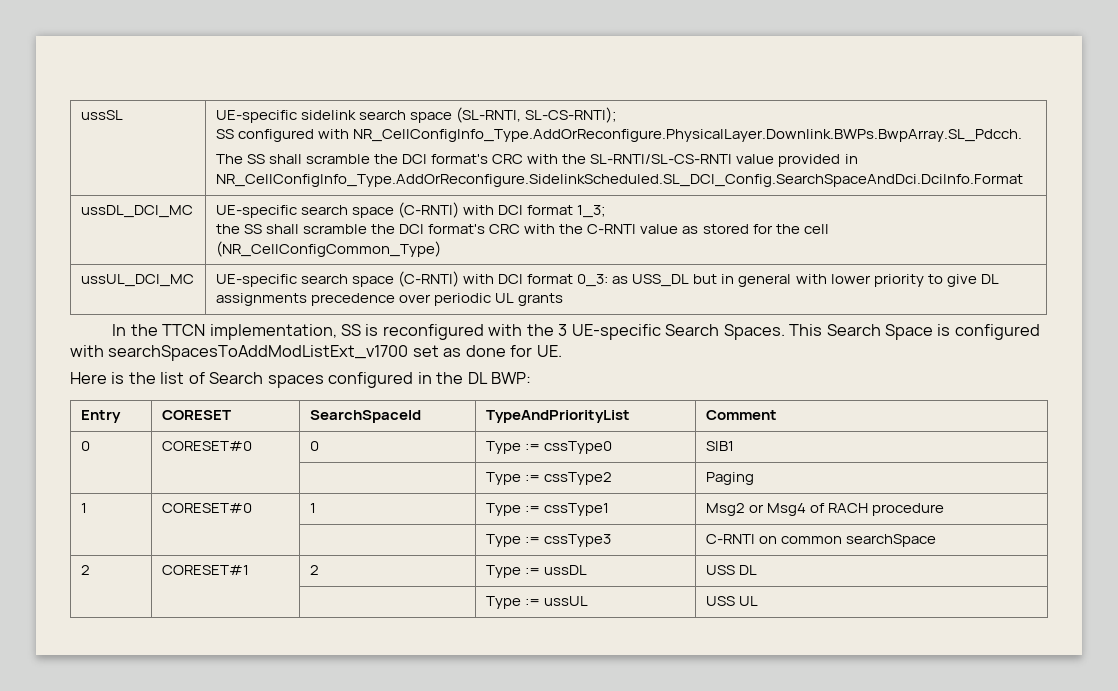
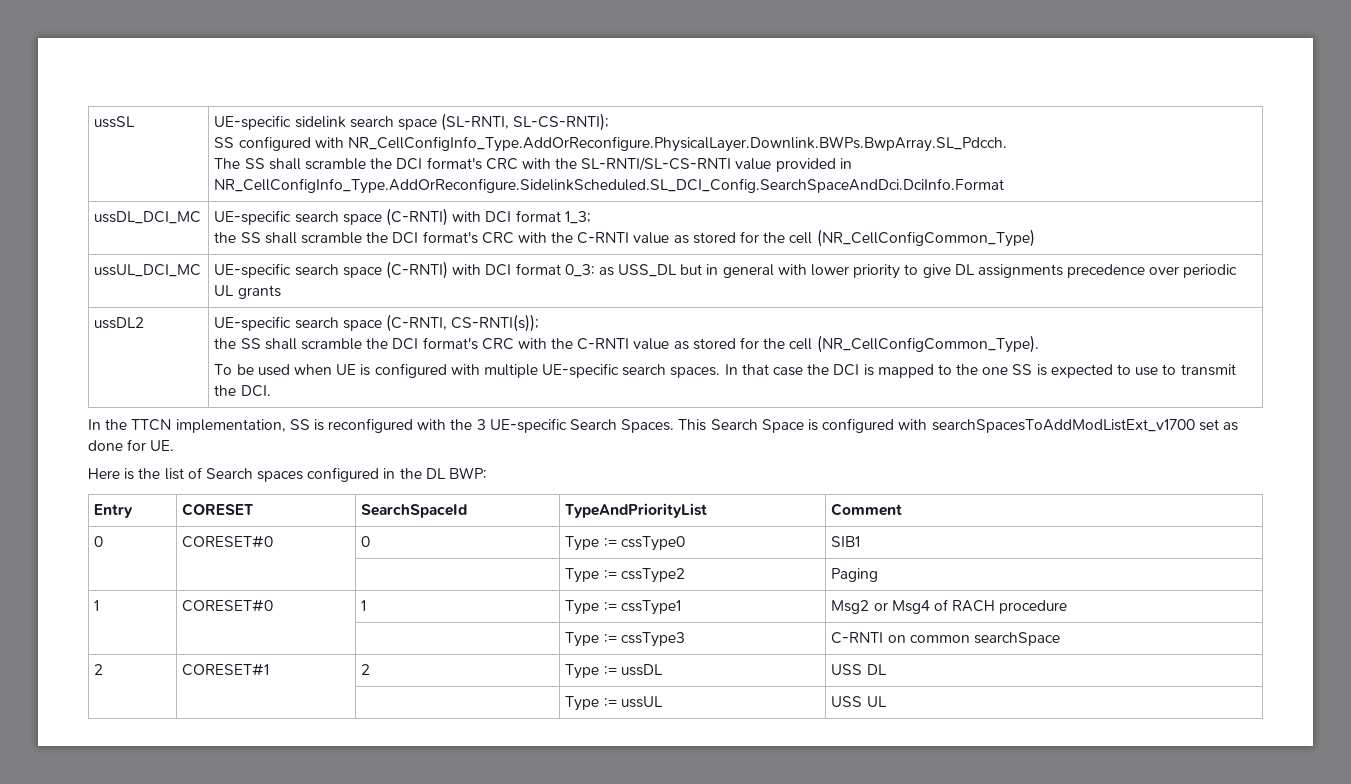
(564, 299) none -> [94,317,145,329] [214,314,540,332] [214,335,1039,353] [214,363,1236,378] [214,385,271,397] // ussDL2 | UE-specific search space (C-RNTI, CS-RNTI(s)); // the SS shall scramble the DCI format's CRC with the C-RNTI value as stored for the cell (NR_CellConfigCommon_Type). // To be used when UE is configured with multiple UE-specific search spaces. In that case the DCI is mapped to the one SS is expected to use to transmit the DCI.

